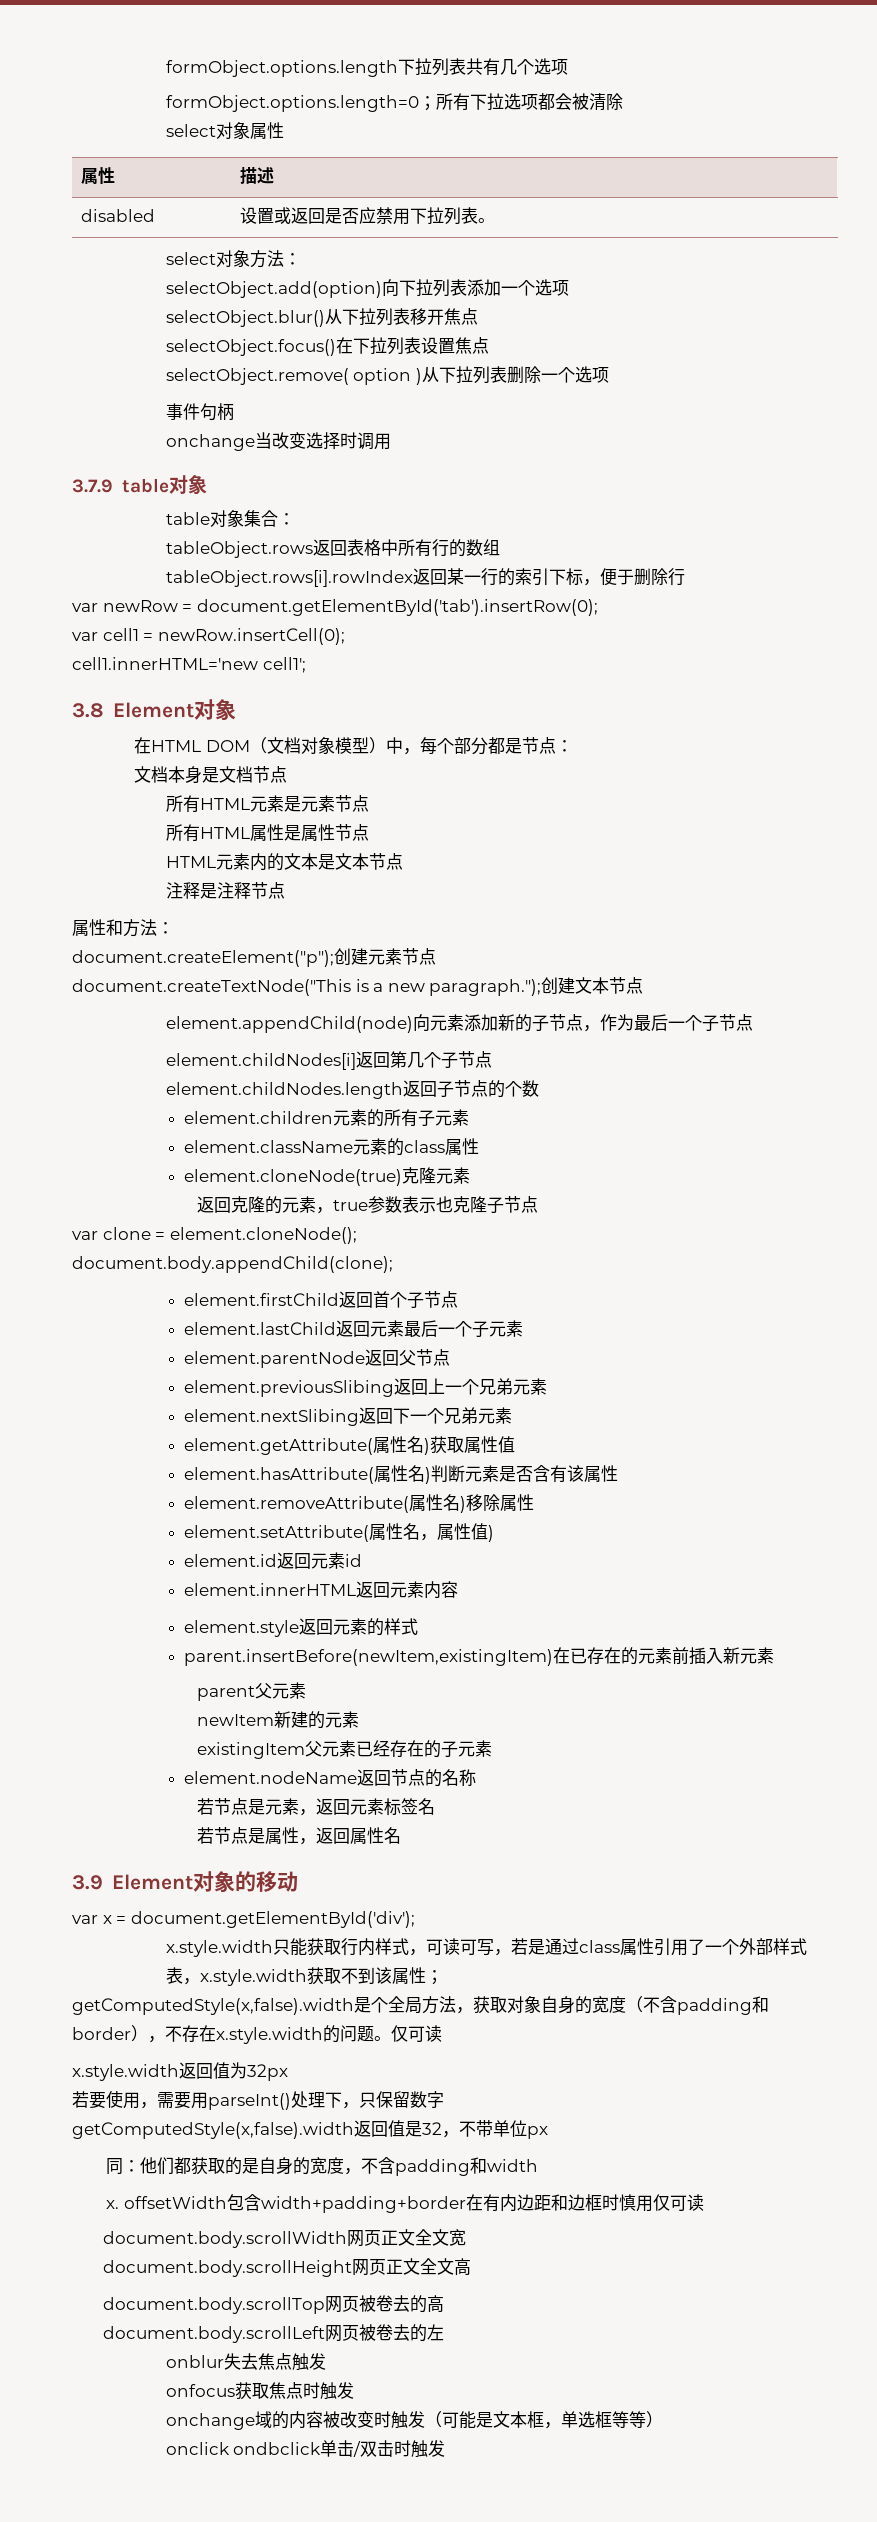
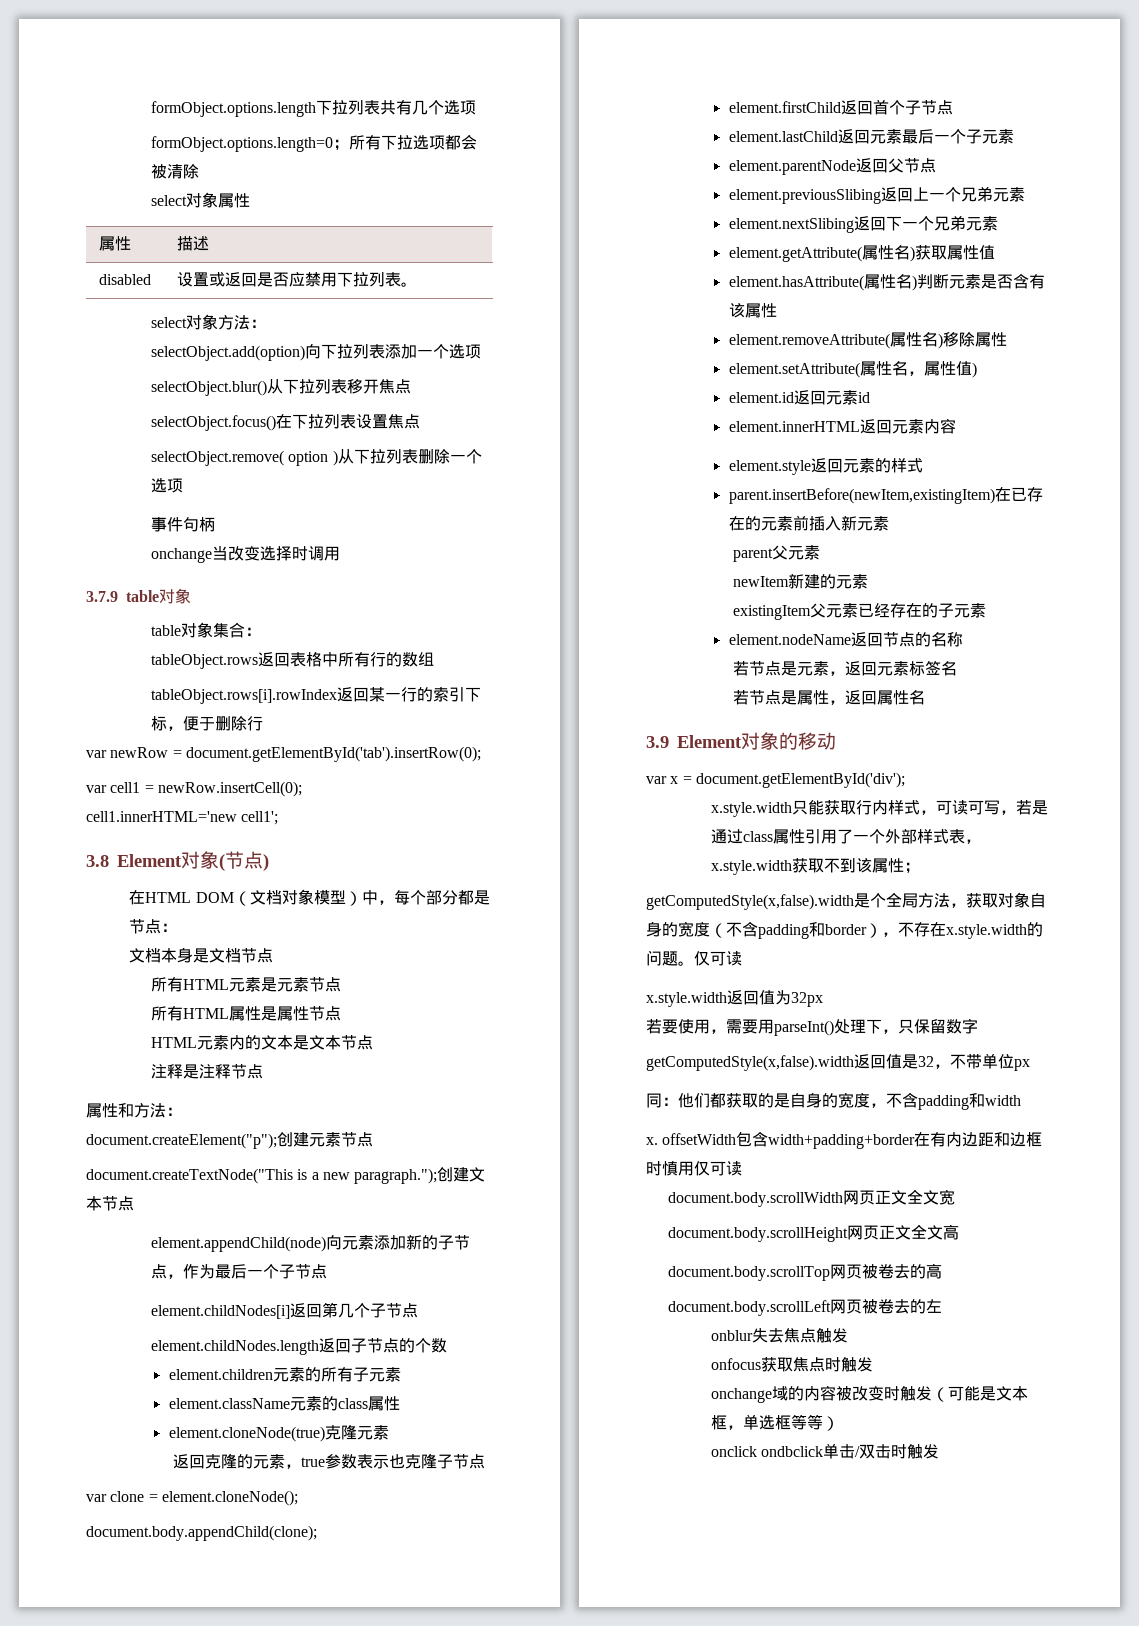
(236, 709) none -> [219,851,269,871] (节点)

